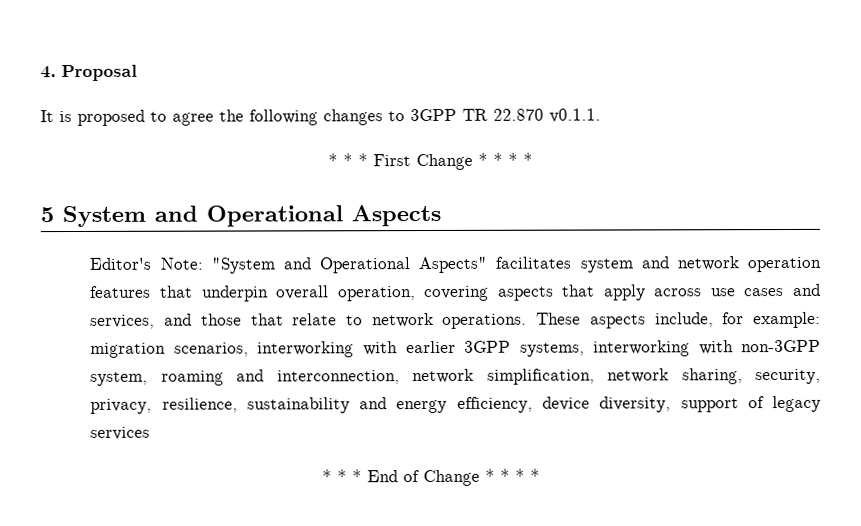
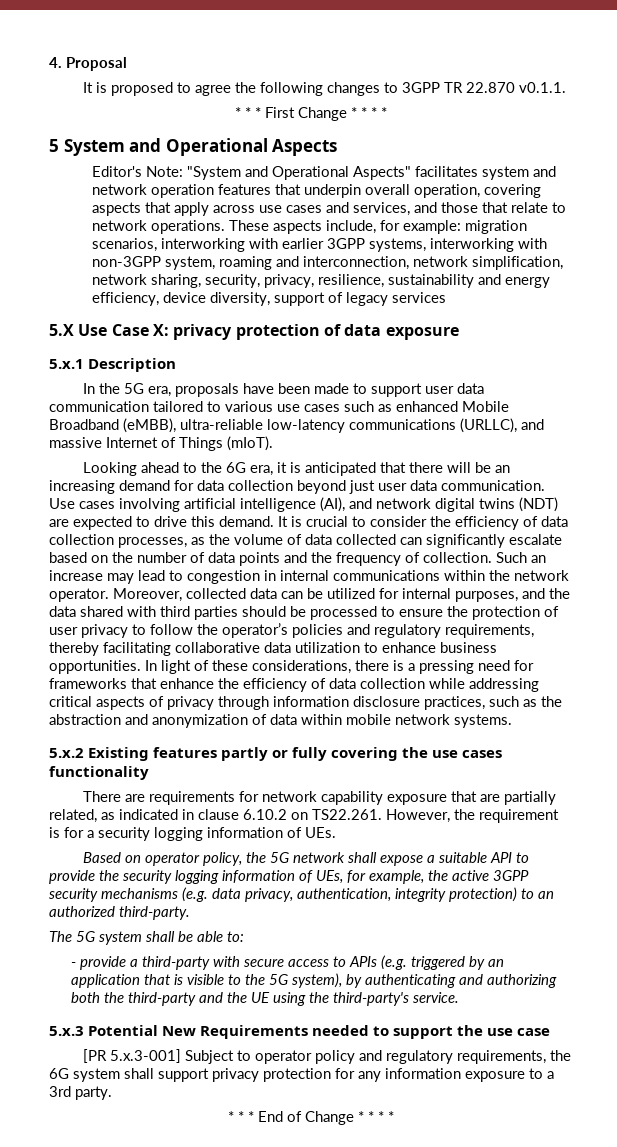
(151, 433) none -> [49,324,459,340] [49,358,177,372] [83,383,485,397] [49,401,509,412] [49,418,544,433] [49,436,273,451] [83,462,511,476] [49,480,545,494] [49,497,558,512] [49,516,568,530] [49,534,562,548] [49,552,546,566] [49,570,569,584] [49,588,570,602] [49,606,559,620] [49,623,534,638] [49,642,497,656] [49,660,534,674] [49,678,539,692] [49,696,562,710] [49,714,512,728] [49,747,503,761] [49,766,149,780] [83,791,557,805] [49,809,559,823] [49,827,336,841] [83,852,530,866] [49,870,529,884] [49,887,554,902] [49,906,190,920] [49,931,244,945] [70,955,504,970] [70,973,557,988] [70,992,459,1006] [49,1025,551,1039] [83,1049,572,1064] [49,1068,554,1082] [49,1086,112,1100] // 5.X Use Case X: privacy protection of data exposure // 5.x.1 Description // In the 5G era, proposals have been made to support user data communication tailored to various use cases such as enhanced Mobile Broadband (eMBB), ultra-reliable low-latency communications (URLLC), and massive Internet of Things (mIoT). // Looking ahead to the 6G era, it is anticipated that there will be an increasing demand for data collection beyond just user data communication. Use cases involving artificial intelligence (AI), and network digital twins (NDT) are expected to drive this demand. It is crucial to consider the efficiency of data collection processes, as the volume of data collected can significantly escalate based on the number of data points and the frequency of collection. Such an increase may lead to congestion in internal communications within the network operator. Moreover, collected data can be utilized for internal purposes, and the data shared with third parties should be processed to ensure the protection of user privacy to follow the operator’s policies and regulatory requirements, thereby facilitating collaborative data utilization to enhance business opportunities. In light of these considerations, there is a pressing need for frameworks that enhance the efficiency of data collection while addressing critical aspects of privacy through information disclosure practices, such as the abstraction and anonymization of data within mobile network systems. // 5.x.2 Existing features partly or fully covering the use cases functionality // There are requirements for network capability exposure that are partially related, as indicated in clause 6.10.2 on TS22.261. However, the requirement is for a security logging information of UEs. // Based on operator policy, the 5G network shall expose a suitable API to provide the security logging information of UEs, for example, the active 3GPP security mechanisms (e.g. data privacy, authentication, integrity protection) to an authorized third-party. // The 5G system shall be able to: // - provide a third-party with secure access to APIs (e.g. triggered by an application that is visible to the 5G system), by authenticating and authorizing both the third-party and the UE using the third-party's service. // 5.x.3 Potential New Requirements needed to support the use case // [PR 5.x.3-001] Subject to operator policy and regulatory requirements, the 6G system shall support privacy protection for any information exposure to a 3rd party.

